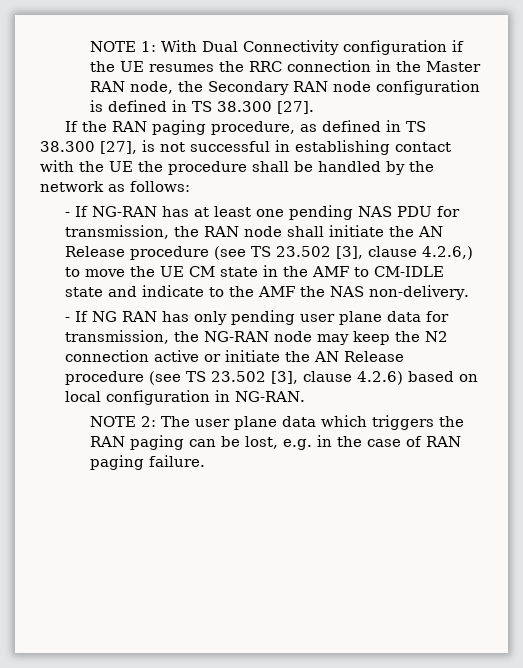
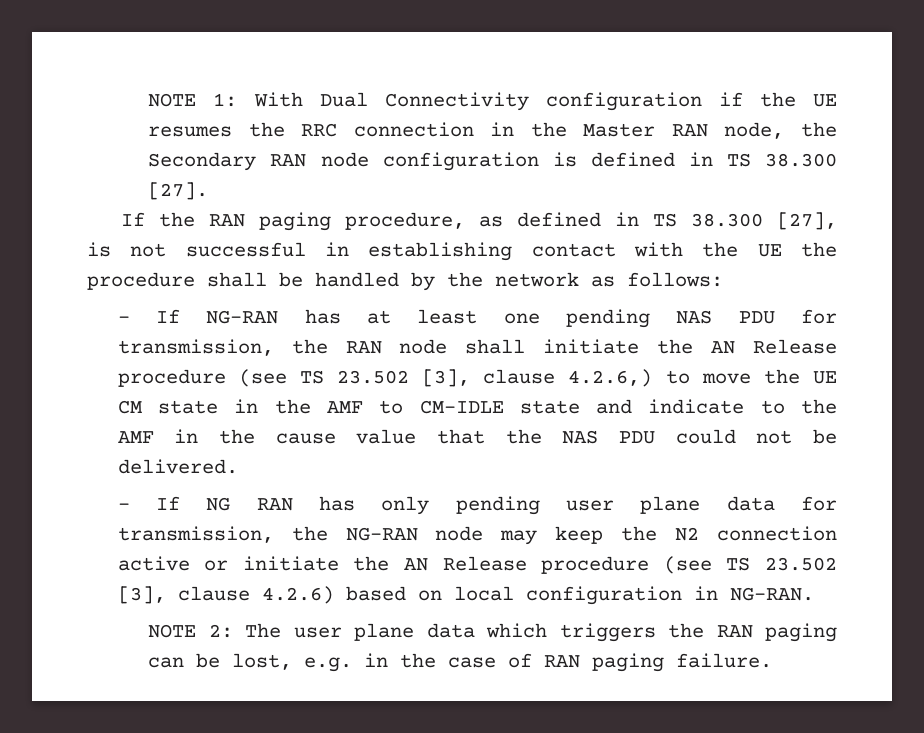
[300,285,470,300] the NAS non-delivery. -> [174,429,838,444] [117,459,238,474] in the cause value that the NAS PDU could not be delivered.

